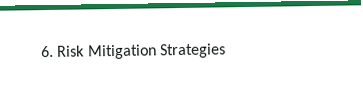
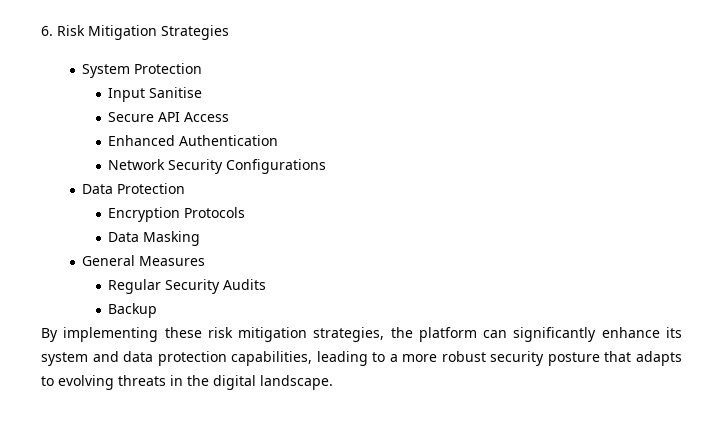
(226, 51) none -> [82,63,203,78] [108,87,203,102] [108,112,230,122] [108,135,279,146] [108,159,327,174] [82,183,186,194] [108,207,246,222] [108,231,201,246] [82,255,206,266] [108,279,267,294] [108,303,158,318] [41,327,682,342] [41,351,683,366] [41,375,333,390] // System Protection // Input Sanitise // Secure API Access // Enhanced Authentication // Network Security Configurations // Data Protection // Encryption Protocols // Data Masking // General Measures // Regular Security Audits // Backup // By implementing these risk mitigation strategies, the platform can significantly enhance its system and data protection capabilities, leading to a more robust security posture that adapts to evolving threats in the digital landscape.

